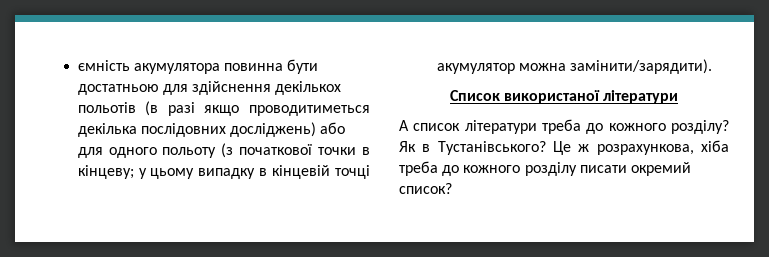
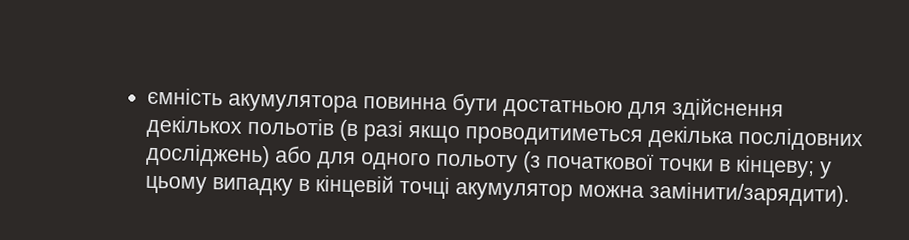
[449,90,679,104] [399,119,729,134] [399,140,729,155] [399,161,691,176] [399,183,452,194] // Список використаної літератури // А список літератури треба до кожного розділу? Як в Тустанівського? Це ж розрахункова, хіба треба до кожного розділу писати окремий список? -> (851, 194) none

